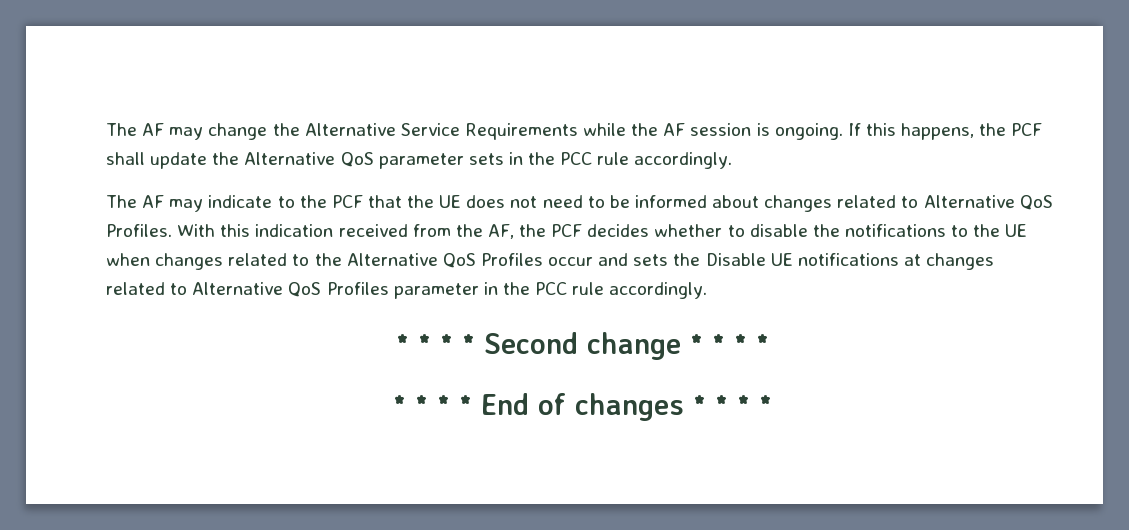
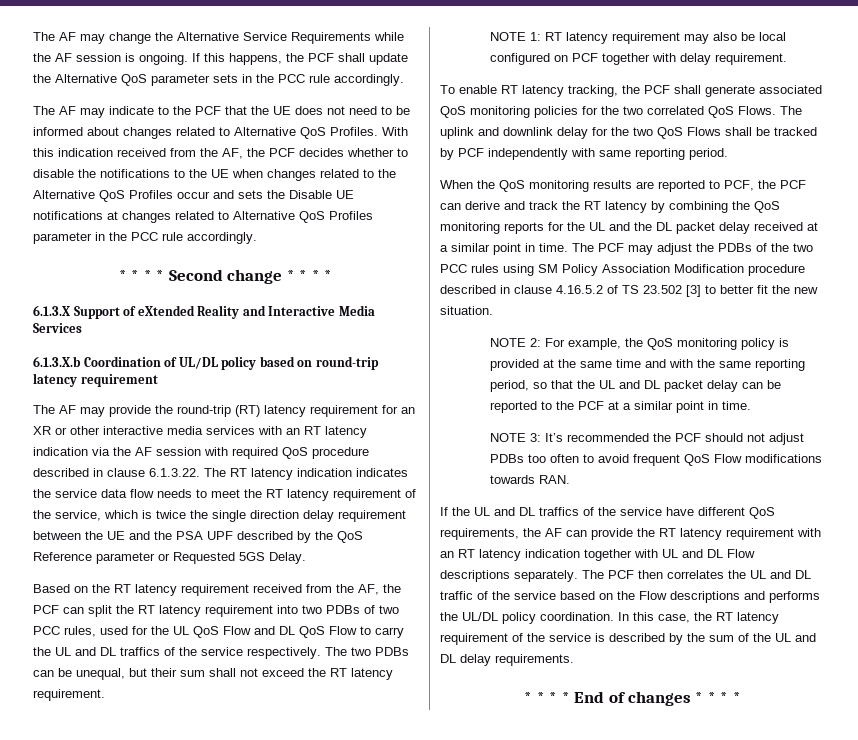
(769, 344) none -> [33,305,375,319] [33,323,82,333] [33,356,379,370] [33,373,158,387] [33,405,415,417] [33,426,367,438] [33,447,369,459] [33,468,408,480] [33,489,416,501] [33,510,406,522] [33,531,363,543] [33,552,306,564] [33,584,401,596] [33,605,399,617] [33,626,404,638] [33,647,409,659] [33,668,393,680] [33,689,105,701] [490,32,787,44] [490,53,788,65] [440,85,822,97] [440,106,802,118] [440,127,817,139] [440,148,728,160] [440,180,806,192] [440,201,780,213] [440,222,818,234] [440,243,813,255] [440,264,805,276] [440,285,818,297] [440,306,493,315] [490,338,790,350] [490,359,806,371] [490,380,782,392] [490,401,752,413] [490,433,805,445] [490,454,823,466] [490,475,571,484] [440,507,775,519] [440,528,821,540] [440,549,755,561] [440,570,811,582] [440,591,820,603] [440,612,779,624] [440,633,816,645] [440,654,574,666] // 6.1.3.X Support of eXtended Reality and Interactive Media Services // 6.1.3.X.b Coordination of UL/DL policy based on round-trip latency requirement // The AF may provide the round-trip (RT) latency requirement for an XR or other interactive media services with an RT latency indication via the AF session with required QoS procedure described in clause 6.1.3.22. The RT latency indication indicates the service data flow needs to meet the RT latency requirement of the service, which is twice the single direction delay requirement between the UE and the PSA UPF described by the QoS Reference parameter or Requested 5GS Delay. // Based on the RT latency requirement received from the AF, the PCF can split the RT latency requirement into two PDBs of two PCC rules, used for the UL QoS Flow and DL QoS Flow to carry the UL and DL traffics of the service respectively. The two PDBs can be unequal, but their sum shall not exceed the RT latency requirement. // NOTE 1: RT latency requirement may also be local configured on PCF together with delay requirement. // To enable RT latency tracking, the PCF shall generate associated QoS monitoring policies for the two correlated QoS Flows. The uplink and downlink delay for the two QoS Flows shall be tracked by PCF independently with same reporting period. // When the QoS monitoring results are reported to PCF, the PCF can derive and track the RT latency by combining the QoS monitoring reports for the UL and the DL packet delay received at a similar point in time. The PCF may adjust the PDBs of the two PCC rules using SM Policy Association Modification procedure described in clause 4.16.5.2 of TS 23.502 [3] to better fit the new situation. // NOTE 2: For example, the QoS monitoring policy is provided at the same time and with the same reporting period, so that the UL and DL packet delay can be reported to the PCF at a similar point in time. // NOTE 3: It’s recommended the PCF should not adjust PDBs too often to avoid frequent QoS Flow modifications towards RAN. // If the UL and DL traffics of the service have different QoS requirements, the AF can provide the RT latency requirement with an RT latency indication together with UL and DL Flow descriptions separately. The PCF then correlates the UL and DL traffic of the service based on the Flow descriptions and performs the UL/DL policy coordination. In this case, the RT latency requirement of the service is described by the sum of the UL and DL delay requirements.

